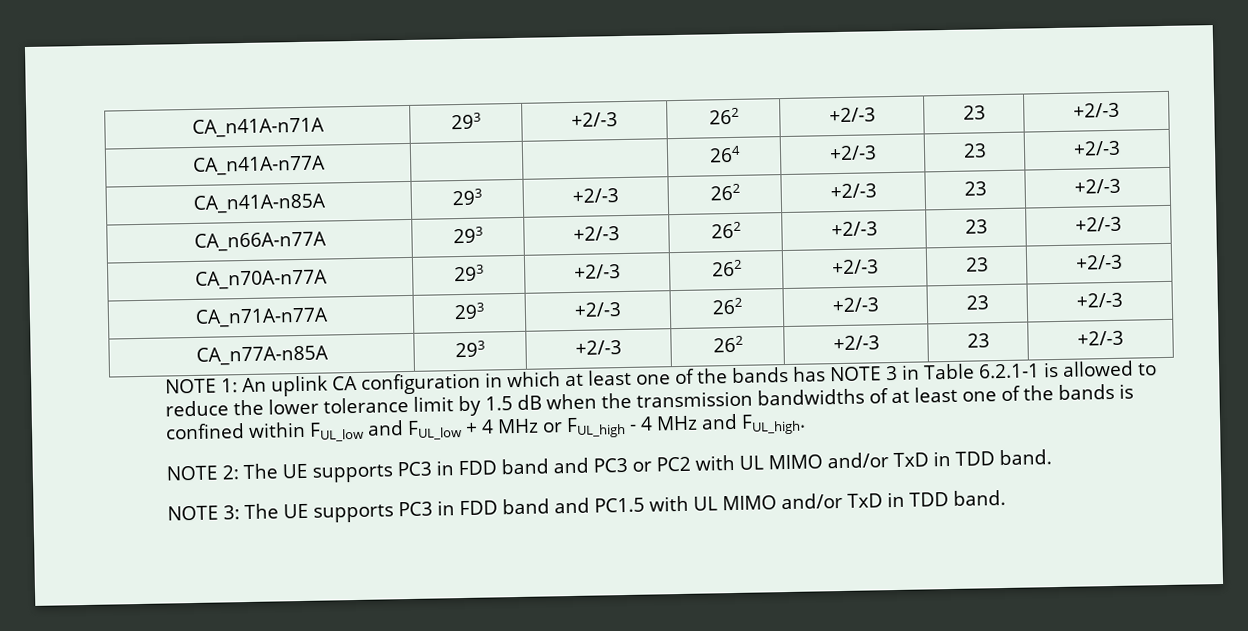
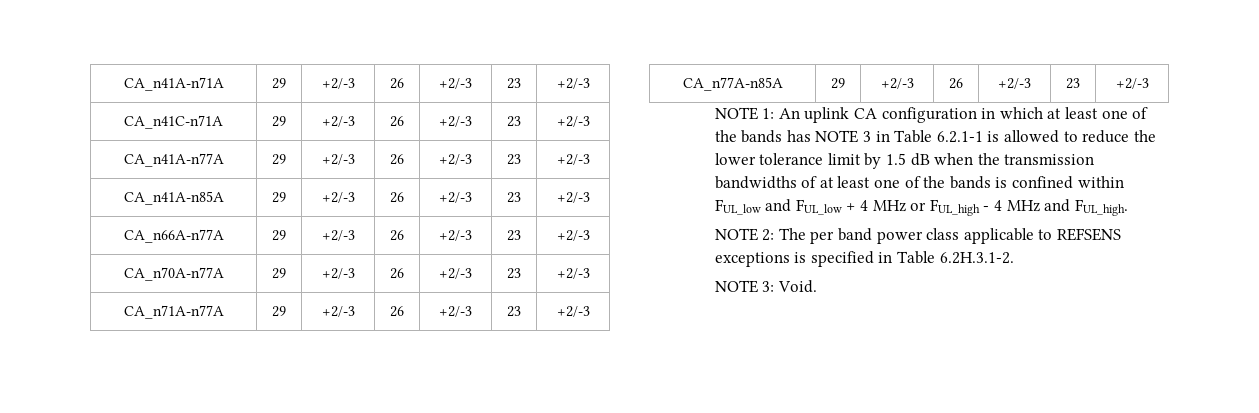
[451,112,481,130] [571,112,618,127] [708,107,739,125] 293 | +2/-3 | 262 -> [272,78,286,89] [321,78,355,89] [390,78,404,89] [439,78,472,89] [507,78,521,89] [556,78,590,89] [124,115,223,129] [272,116,286,127] [321,116,355,127] [390,116,404,127] 29 | +2/-3 | 26 | +2/-3 | 23 | +2/-3 // CA_n41C-n71A | 29 | +2/-3 | 26
[708,145,741,163] | | 264 -> [272,154,286,165] [321,154,355,165] [390,154,404,165] 29 | +2/-3 | 26
[452,188,482,206] [572,188,619,203] [709,183,740,201] 293 | +2/-3 | 262 -> [272,192,286,203] [321,192,355,203] [390,192,404,203] 29 | +2/-3 | 26
[453,226,483,244] [573,226,620,241] [710,221,741,239] 293 | +2/-3 | 262 -> [272,230,286,241] [321,230,355,241] [390,230,404,241] 29 | +2/-3 | 26
[454,264,484,282] [574,264,621,279] [710,259,742,277] 293 | +2/-3 | 262 -> [272,268,286,279] [321,268,355,279] [390,268,404,279] 29 | +2/-3 | 26
[454,302,485,320] [574,302,622,317] [711,297,742,315] 293 | +2/-3 | 262 -> [272,306,286,317] [321,306,355,317] [390,306,404,317] 29 | +2/-3 | 26
[455,340,485,358] [575,340,622,355] [712,335,743,353] 293 | +2/-3 | 262 -> [831,78,845,89] [880,78,914,89] [949,78,963,89] 29 | +2/-3 | 26
[282,449,1053,483] [167,489,1007,523] UE supports PC3 in FDD band and PC3 or PC2 with UL MIMO and/or TxD in TDD band. // NOTE 3: The UE supports PC3 in FDD band and PC1.5 with UL MIMO and/or TxD in TDD band. -> [810,228,1122,244] [714,251,1014,267] [714,280,817,293] per band power class applicable to REFSENS exceptions is specified in Table 6.2H.3.1-2. // NOTE 3: Void.

